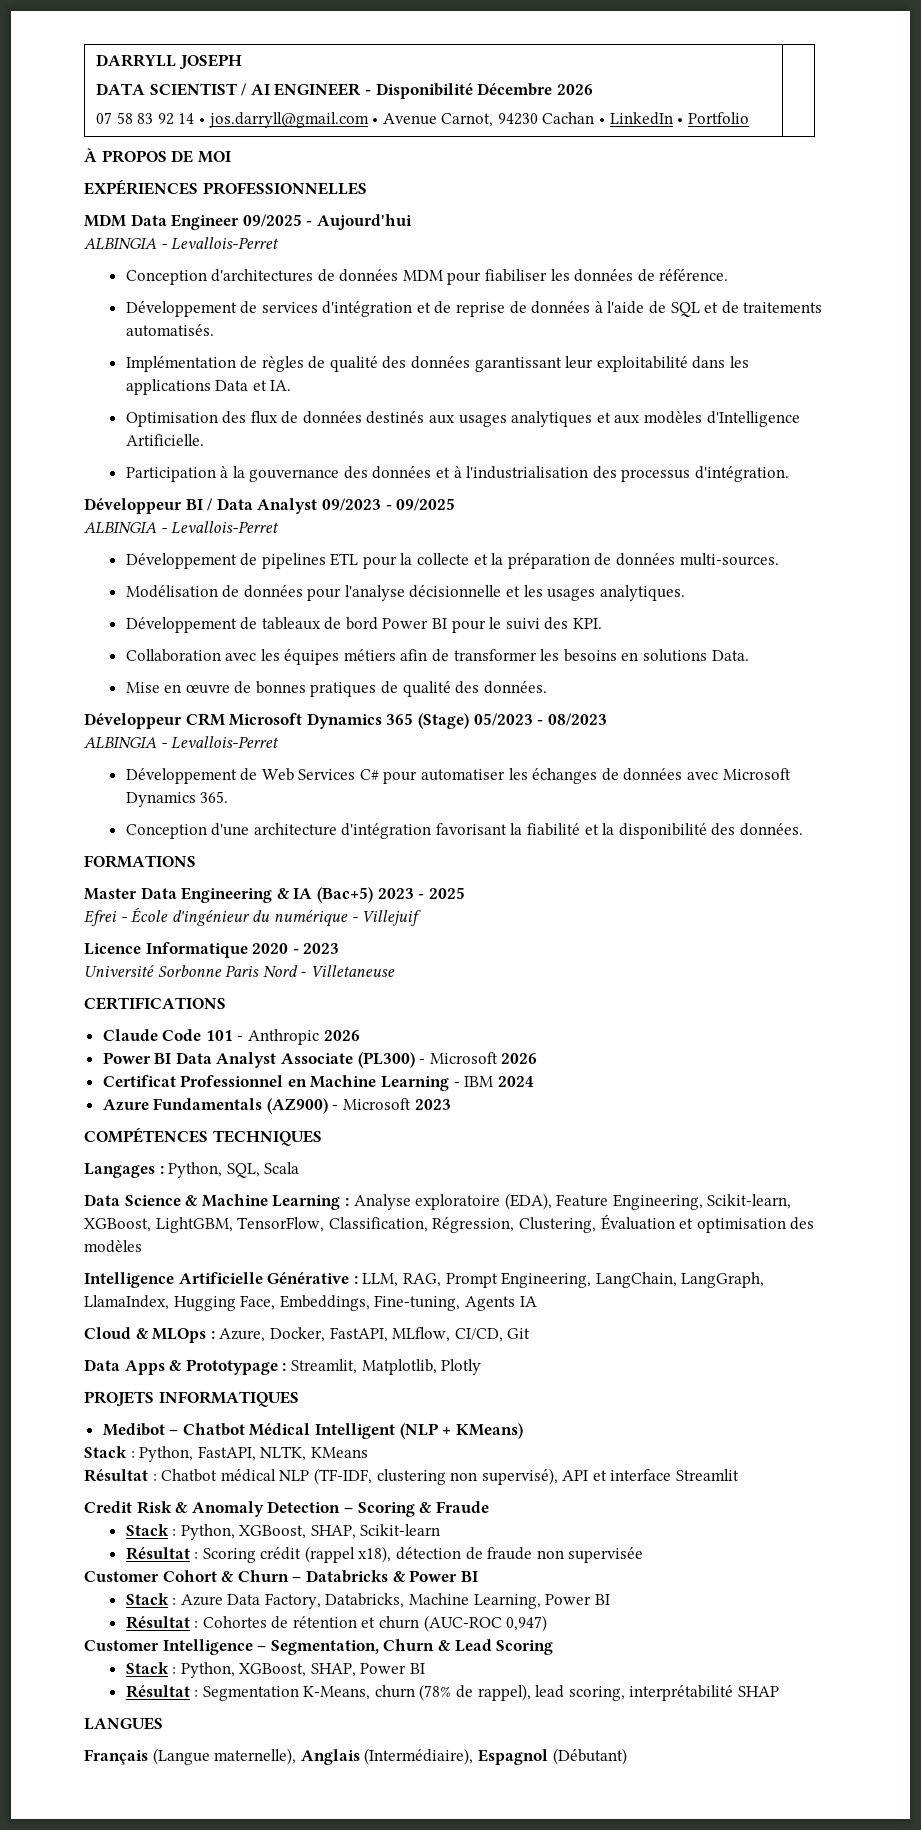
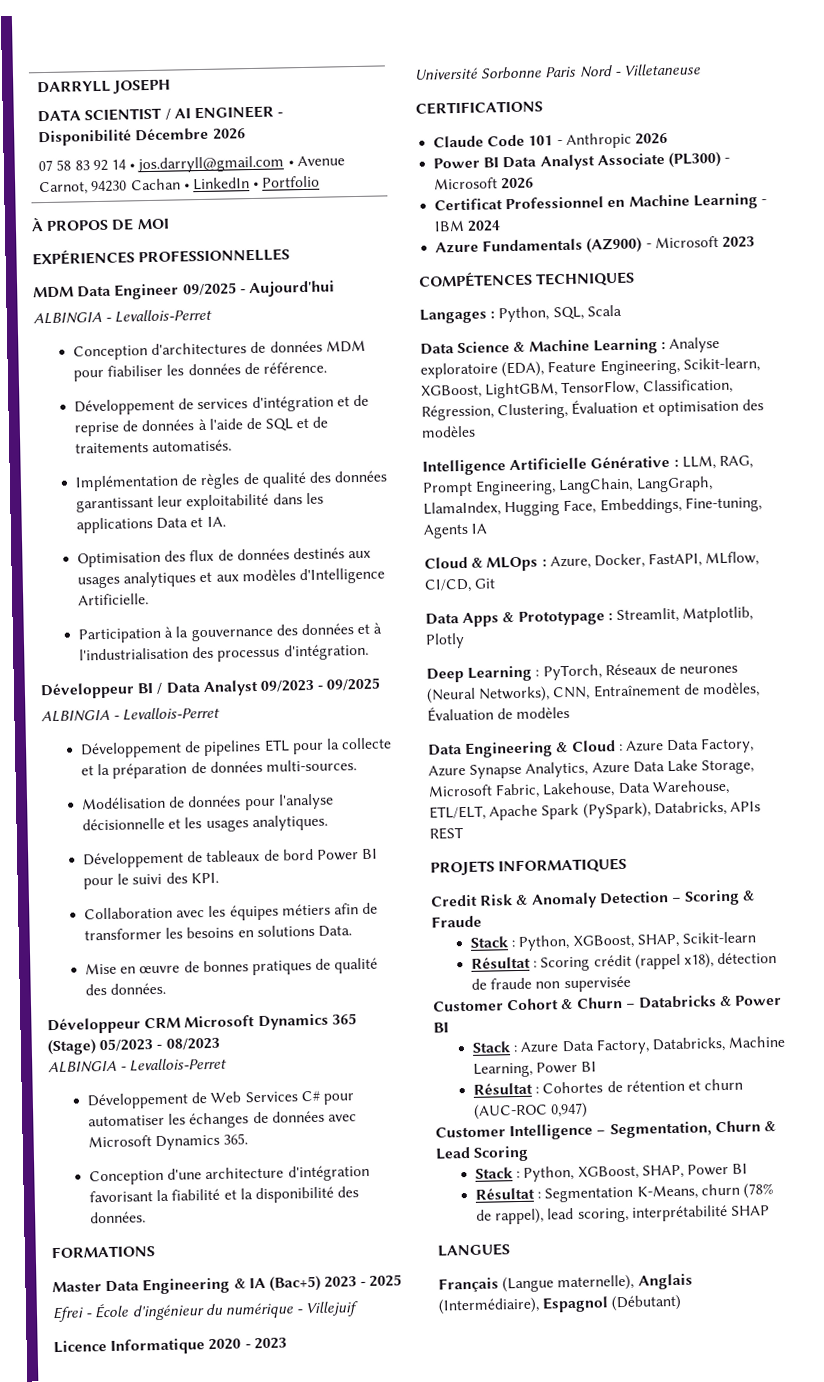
[84,1391,299,1407] [102,1423,523,1439] [84,1446,368,1462] [84,1468,740,1485] PROJETS INFORMATIQUES // Medibot – Chatbot Médical Intelligent (NLP + KMeans) // Stack : Python, FastAPI, NLTK, KMeans // Résultat : Chatbot médical NLP (TF-IDF, clustering non supervisé), API et interface Streamlit -> [426,662,739,683] [426,682,760,704] [427,706,571,722] [428,737,755,758] [428,759,755,779] [428,779,730,799] [429,800,761,821] [429,827,464,840] [430,857,628,876] Deep Learning : PyTorch, Réseaux de neurones (Neural Networks), CNN, Entraînement de modèles, Évaluation de modèles // Data Engineering & Cloud : Azure Data Factory, Azure Synapse Analytics, Azure Data Lake Storage, Microsoft Fabric, Lakehouse, Data Warehouse, ETL/ELT, Apache Spark (PySpark), Databricks, APIs REST // PROJETS INFORMATIQUES

